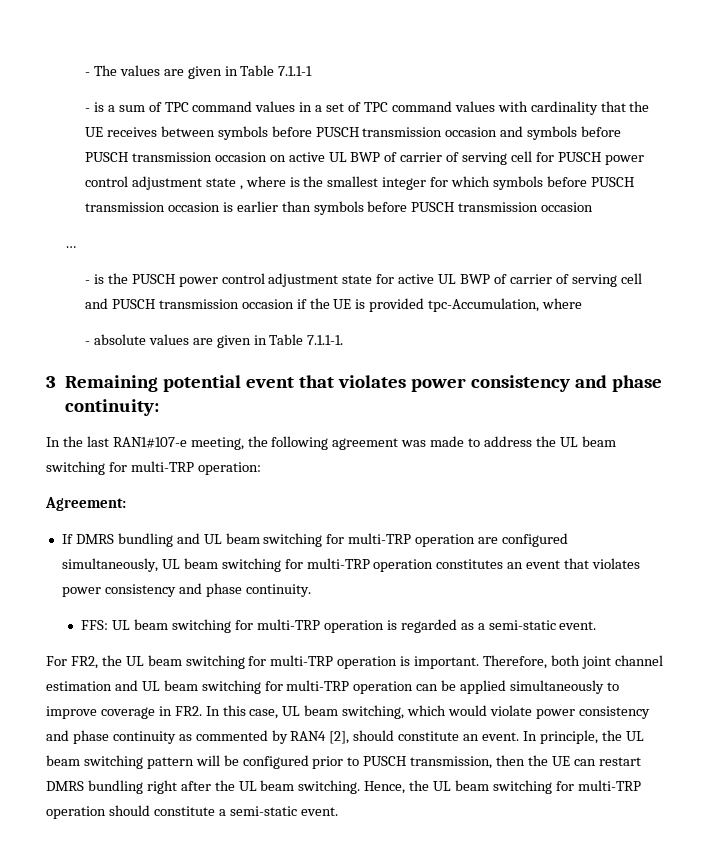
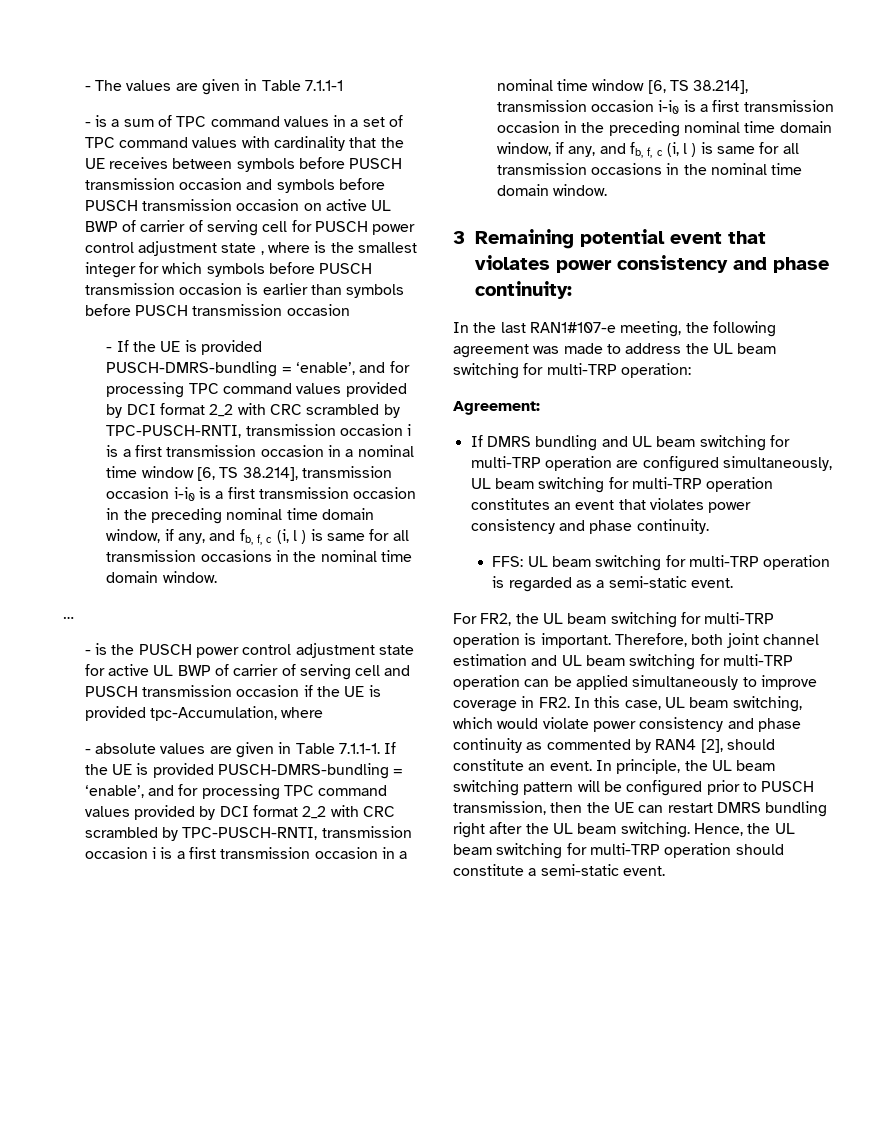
(594, 207) none -> [106,340,262,355] [106,361,410,377] [106,382,407,398] [106,403,400,418] [106,424,412,438] [106,445,414,457] [106,466,392,481] [106,487,417,501] [106,508,374,524] [106,529,409,545] [106,550,412,562] [106,571,217,583] // - If the UE is provided PUSCH-DMRS-bundling = ‘enable’, and for processing TPC command values provided by DCI format 2_2 with CRC scrambled by TPC-PUSCH-RNTI, transmission occasion i is a first transmission occasion in a nominal time window [6, TS 38.214], transmission occasion i-i0 is a first transmission occasion in the preceding nominal time domain window, if any, and fb, f, c (i, l ) is same for all transmission occasions in the nominal time domain window.
(344, 340) none -> [384,742,397,754] [84,763,404,779] [84,784,388,800] [84,805,395,820] [84,826,412,841] [84,847,408,859] [496,79,749,94] [496,100,834,114] [496,121,832,137] [496,142,799,158] [496,163,803,175] [496,184,607,196] If the UE is provided PUSCH-DMRS-bundling = ‘enable’, and for processing TPC command values provided by DCI format 2_2 with CRC scrambled by TPC-PUSCH-RNTI, transmission occasion i is a first transmission occasion in a nominal time window [6, TS 38.214], transmission occasion i-i0 is a first transmission occasion in the preceding nominal time domain window, if any, and fb, f, c (i, l ) is same for all transmission occasions in the nominal time domain window.

